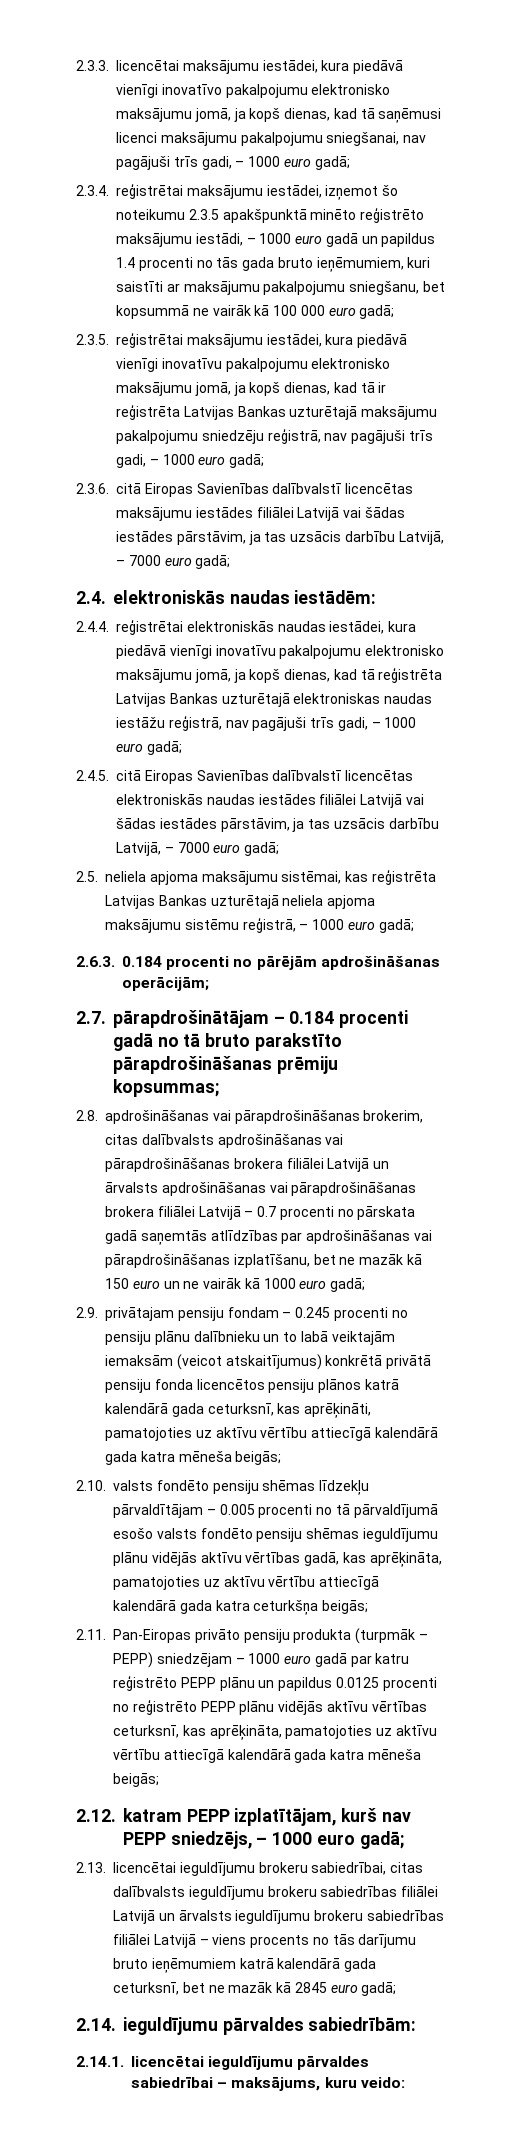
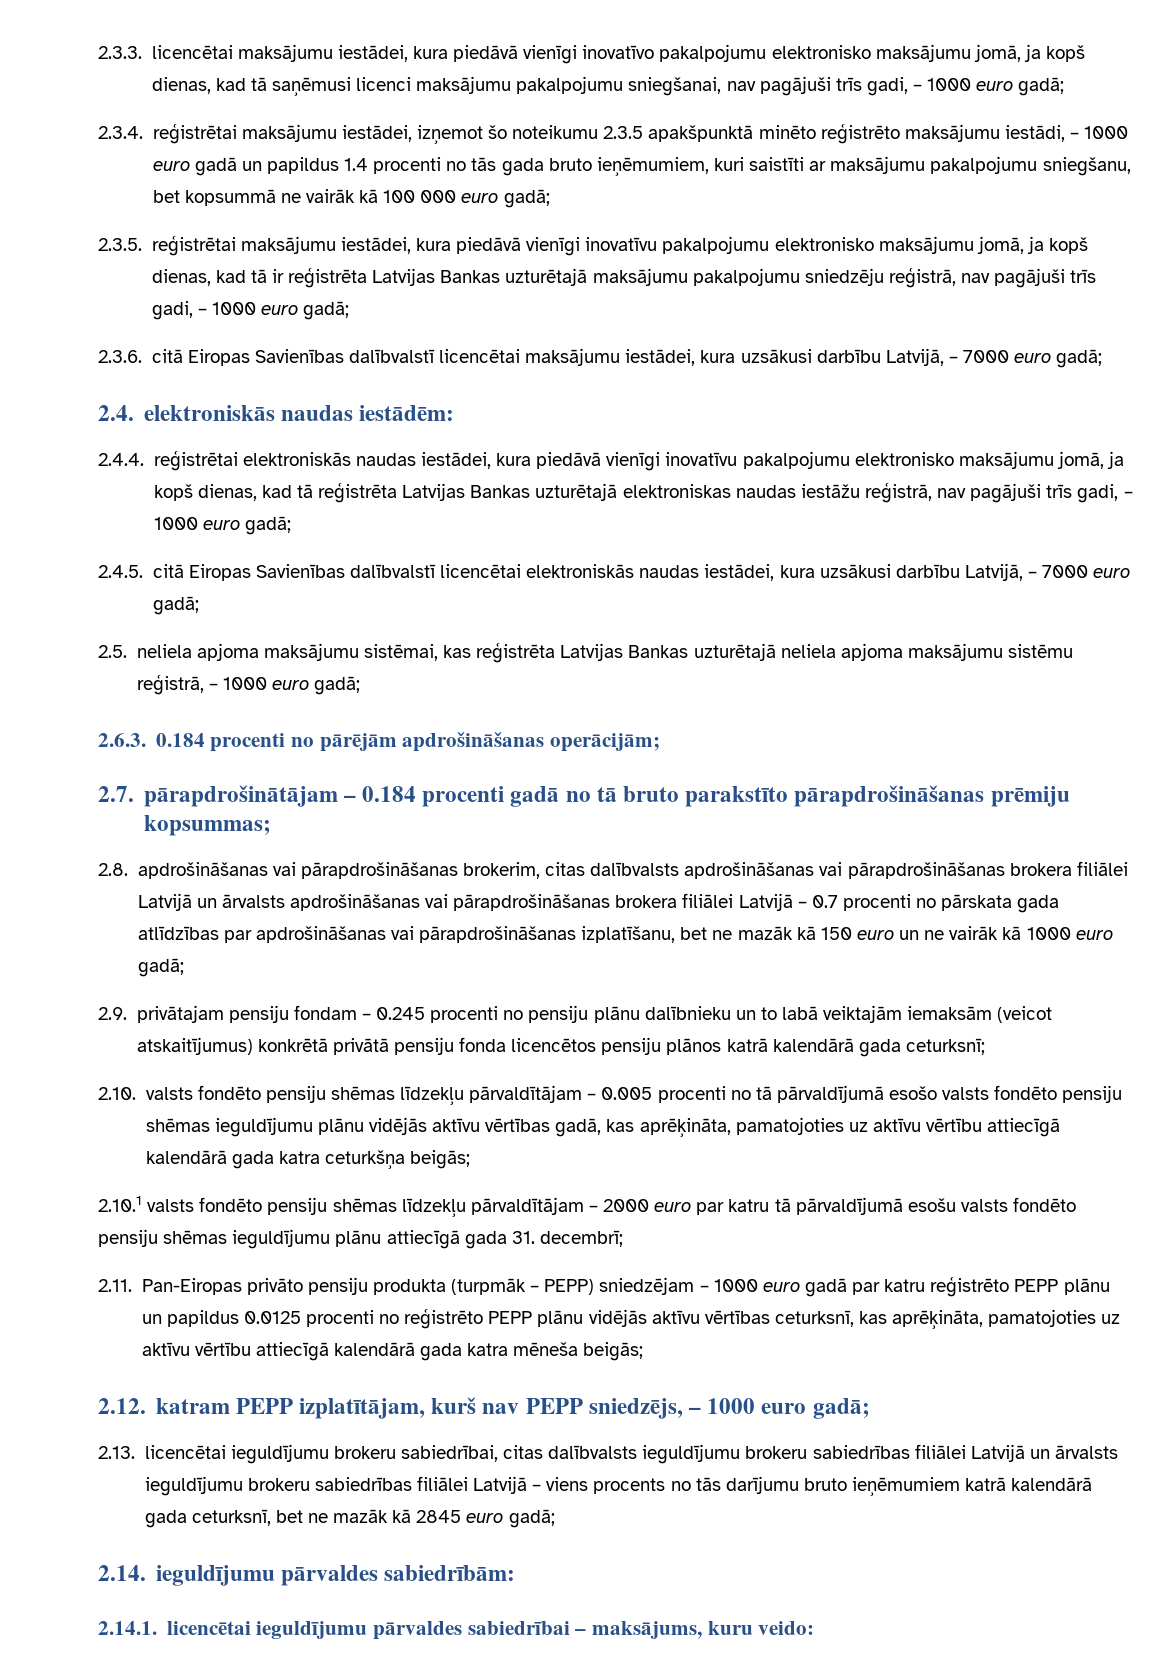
[345,483,414,494] [116,507,405,521] [116,531,342,545] licencētas maksājumu iestādes filiālei Latvijā vai šādas iestādes pārstāvim, ja tas uzsācis -> [439,348,812,366] licencētai maksājumu iestādei, kura uzsākusi
[345,770,414,781] [116,794,424,808] [116,818,385,832] licencētas elektroniskās naudas iestādes filiālei Latvijā vai šādas iestādes pārstāvim, ja tas uzsācis -> [440,564,891,581] licencētai elektroniskās naudas iestādei, kura uzsākusi
[105,1230,207,1245] gadā saņemtās -> [1017,895,1060,913] gada
[207,1403,372,1418] [105,1427,438,1441] [105,1451,282,1465] ceturksnī, kas aprēķināti, pamatojoties uz aktīvu vērtību attiecīgā kalendārā gada katra mēneša beigās; -> [905,1038,985,1055] ceturksnī;
(369, 1607) none -> [98,1196,1077,1217] [98,1229,623,1249] // 2.10.1 valsts fondēto pensiju shēmas līdzekļu pārvaldītājam – 2000 euro par katru tā pārvaldījumā esošu valsts fondēto pensiju shēmas ieguldījumu plānu attiecīgā gada 31. decembrī;

